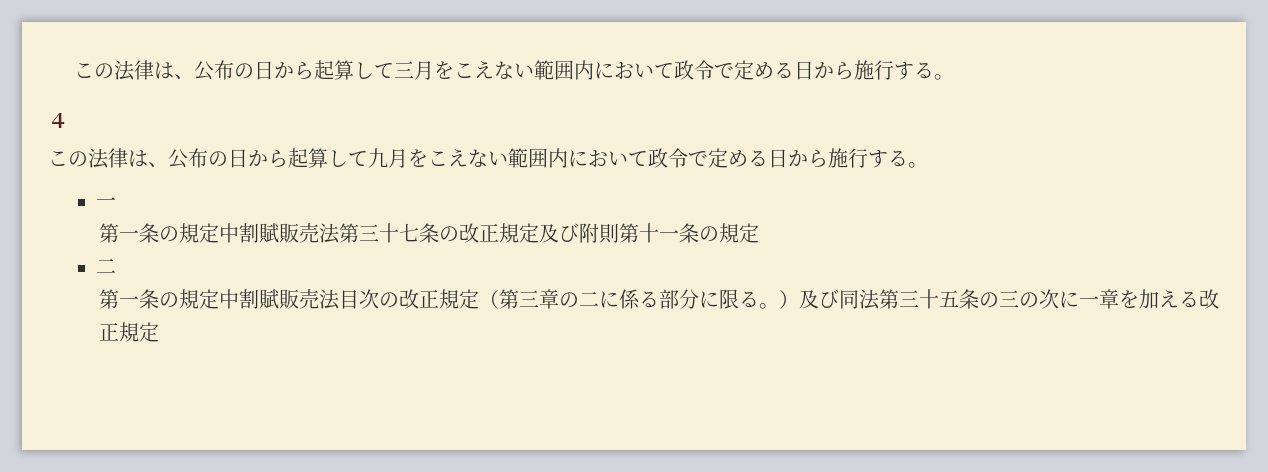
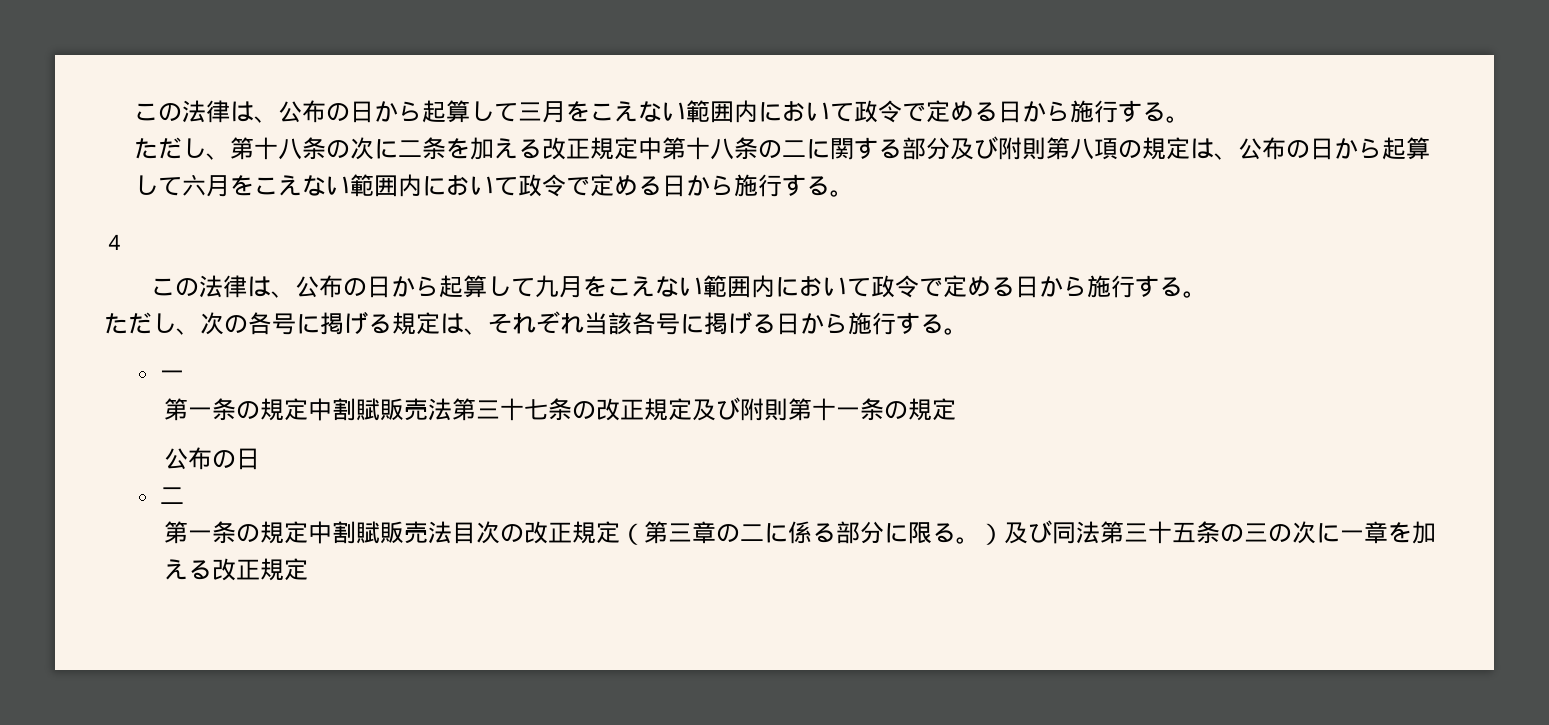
(954, 77) none -> [133,136,1430,160] [133,174,854,197] // ただし、第十八条の次に二条を加える改正規定中第十八条の二に関する部分及び附則第八項の規定は、公布の日から起算して六月をこえない範囲内において政令で定める日から施行する。
(928, 165) none -> [104,311,968,335] // ただし、次の各号に掲げる規定は、それぞれ当該各号に掲げる日から施行する。
(760, 233) none -> [163,447,260,470] // 公布の日

